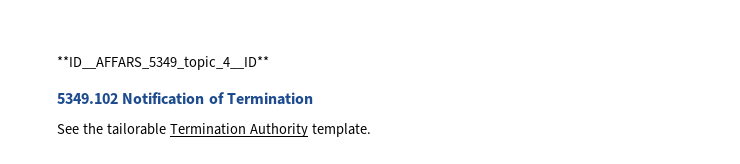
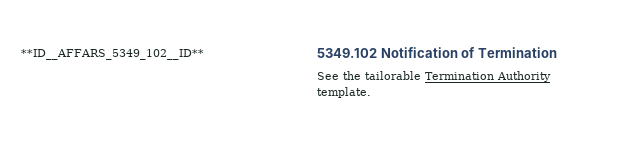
[57,56,269,70] **ID__AFFARS_5349_topic_4__ID** -> [21,49,204,60] **ID__AFFARS_5349_102__ID**

